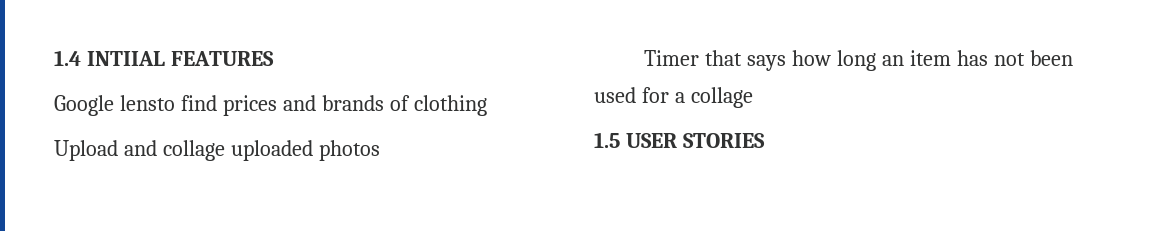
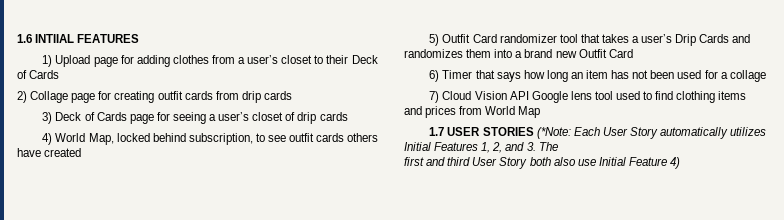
[54,50,81,66] 1.4 -> [17,34,32,43] 1.6
[54,95,487,116] [54,140,380,161] Google lensto find prices and brands of clothing // Upload and collage uploaded photos // -> [42,55,378,67] [17,70,60,79] [17,91,292,103] [42,112,348,124] [42,133,379,145] [17,148,82,157] [429,34,751,46] [404,49,633,58] [429,70,440,82] 1) Upload page for adding clothes from a user’s closet to their Deck of Cards // 2) Collage page for creating outfit cards from drip cards // 3) Deck of Cards page for seeing a user’s closet of drip cards // 4) World Map, locked behind subscription, to see outfit cards others have created // 5) Outfit Card randomizer tool that takes a user’s Drip Cards and randomizes them into a brand new Outfit Card // 6)
[594,132,765,148] 1.5 USER STORIES -> [429,91,747,103] [404,106,541,118] [429,127,767,139] [404,142,558,153] [404,157,681,169] 7) Cloud Vision API Google lens tool used to find clothing items and prices from World Map // 1.7 USER STORIES (*Note: Each User Story automatically utilizes Initial Features 1, 2, and 3. The // first and third User Story both also use Initial Feature 4)

